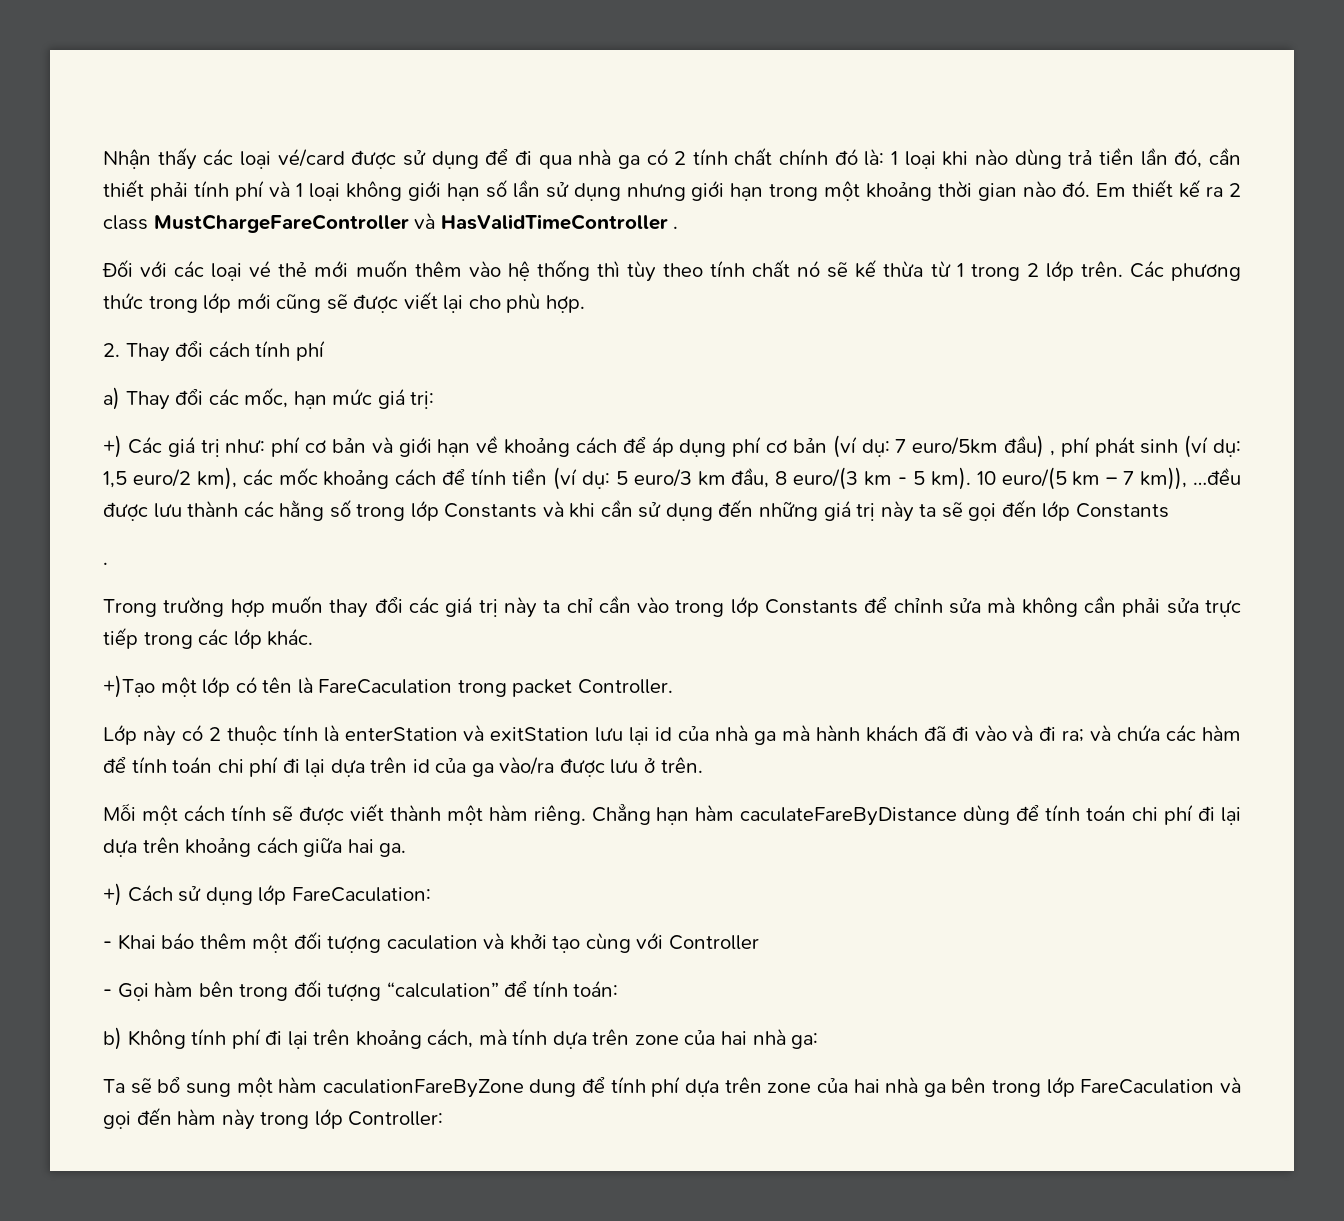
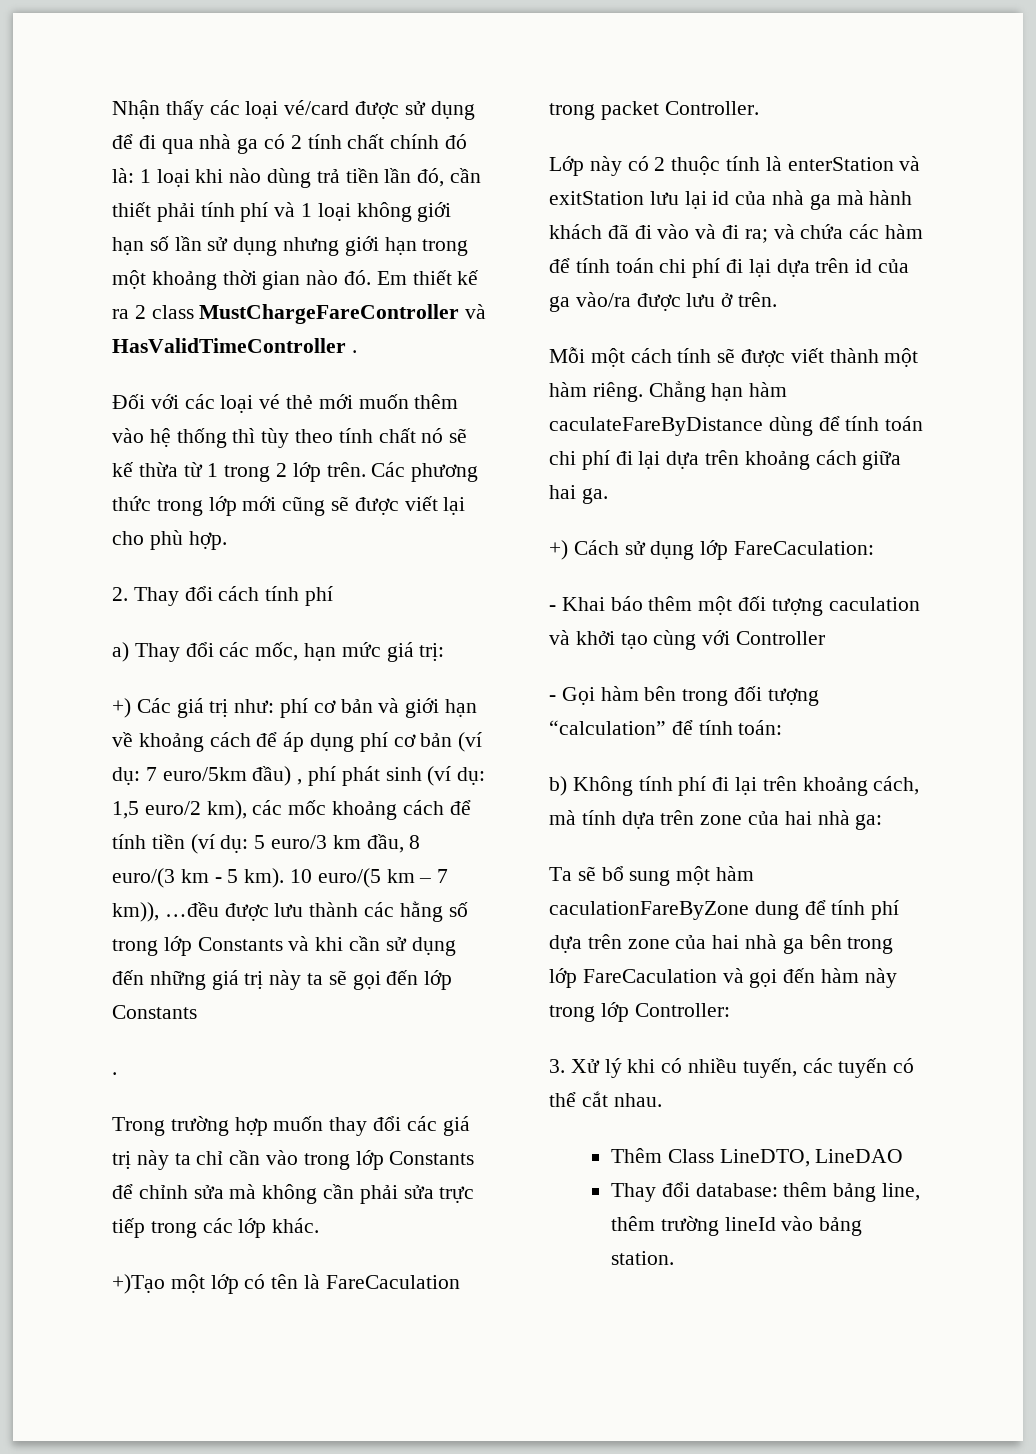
(444, 1118) none -> [549,1058,915,1078] [549,1091,662,1107] [610,1148,904,1167] [610,1182,921,1202] [610,1216,863,1236] [610,1251,674,1265] // 3. Xử lý khi có nhiều tuyến, các tuyến có thể cắt nhau. // Thêm Class LineDTO, LineDAO // Thay đổi database: thêm bảng line, thêm trường lineId vào bảng station.

